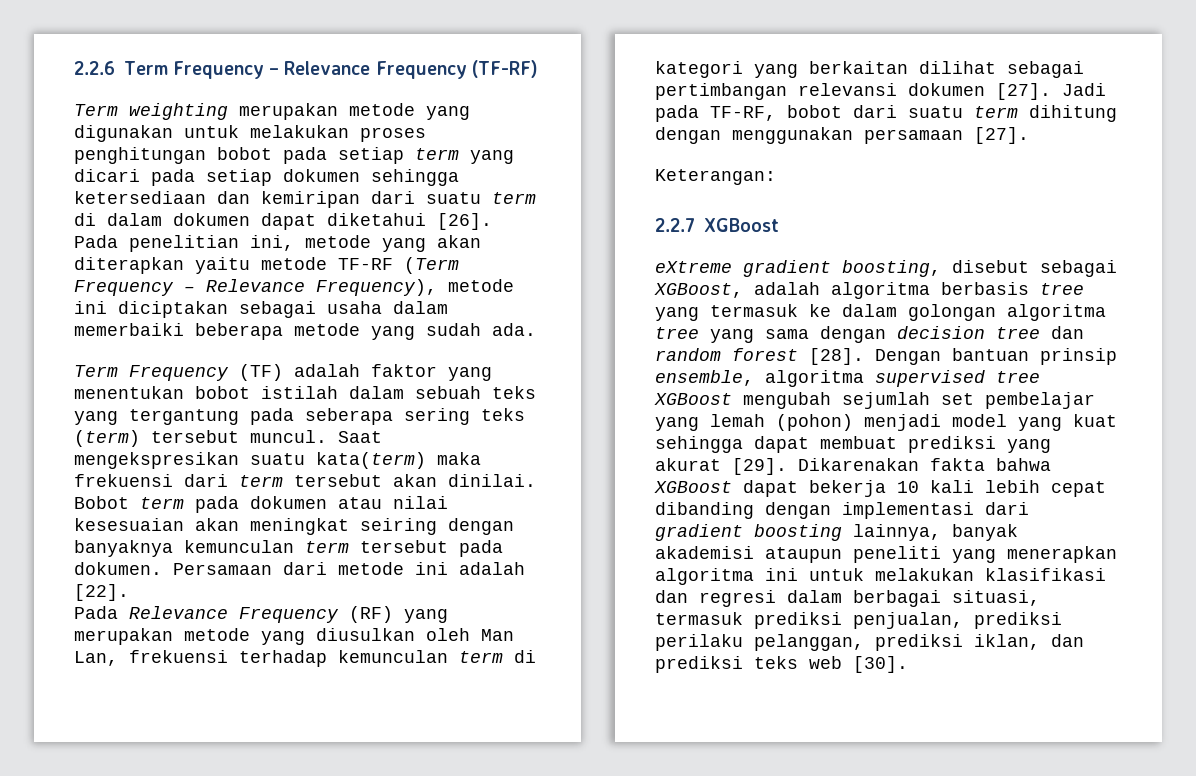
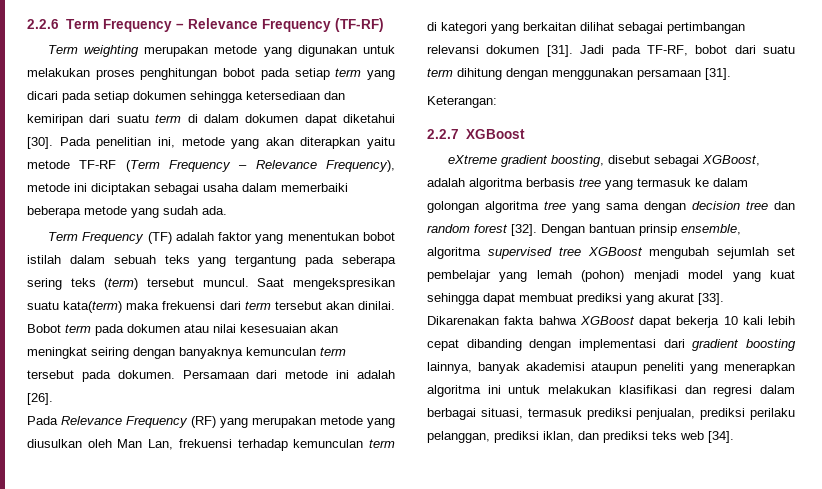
[437,213,492,230] [26]. -> [27,137,53,149] [30].
[74,584,129,601] [22]. -> [27,393,53,405] [26].
[996,83,1051,100] [27]. -> [546,45,573,57] [31].
[974,127,1029,144] [27]. -> [705,68,731,80] [31].
[809,348,864,365] [28]. -> [511,224,537,236] [32].
[732,458,787,475] [29]. -> [698,293,724,305] [33].
[853,656,908,673] [30]. -> [708,431,734,443] [34].

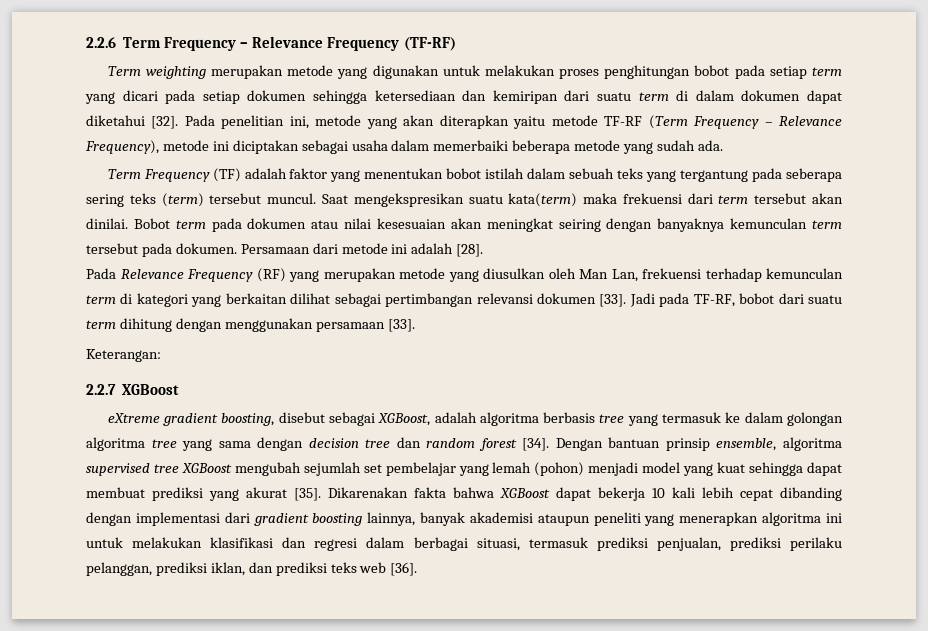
[27,137,53,149] [30]. -> [151,116,179,129] [32].
[27,393,53,405] [26]. -> [456,244,484,257] [28].
[546,45,573,57] [31]. -> [599,294,627,307] [33].
[705,68,731,80] [31]. -> [387,319,415,332] [33].
[511,224,537,236] [32]. -> [522,438,550,451] [34].
[698,293,724,305] [33]. -> [294,488,321,501] [35].
[708,431,734,443] [34]. -> [390,562,418,576] [36].

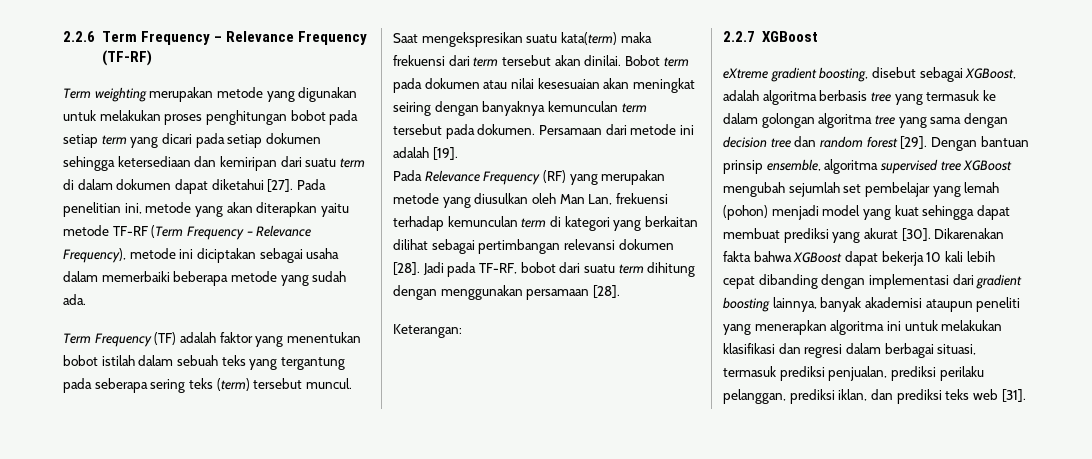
[151,116,179,129] [32]. -> [267,179,294,192] [27].
[456,244,484,257] [28]. -> [432,147,458,160] [19].
[599,294,627,307] [33]. -> [393,262,420,275] [28].
[387,319,415,332] [33]. -> [592,285,620,298] [28].
[522,438,550,451] [34]. -> [900,136,928,149] [29].
[294,488,321,501] [35]. -> [901,228,931,241] [30].
[390,562,418,576] [36]. -> [1001,389,1026,402] [31].

